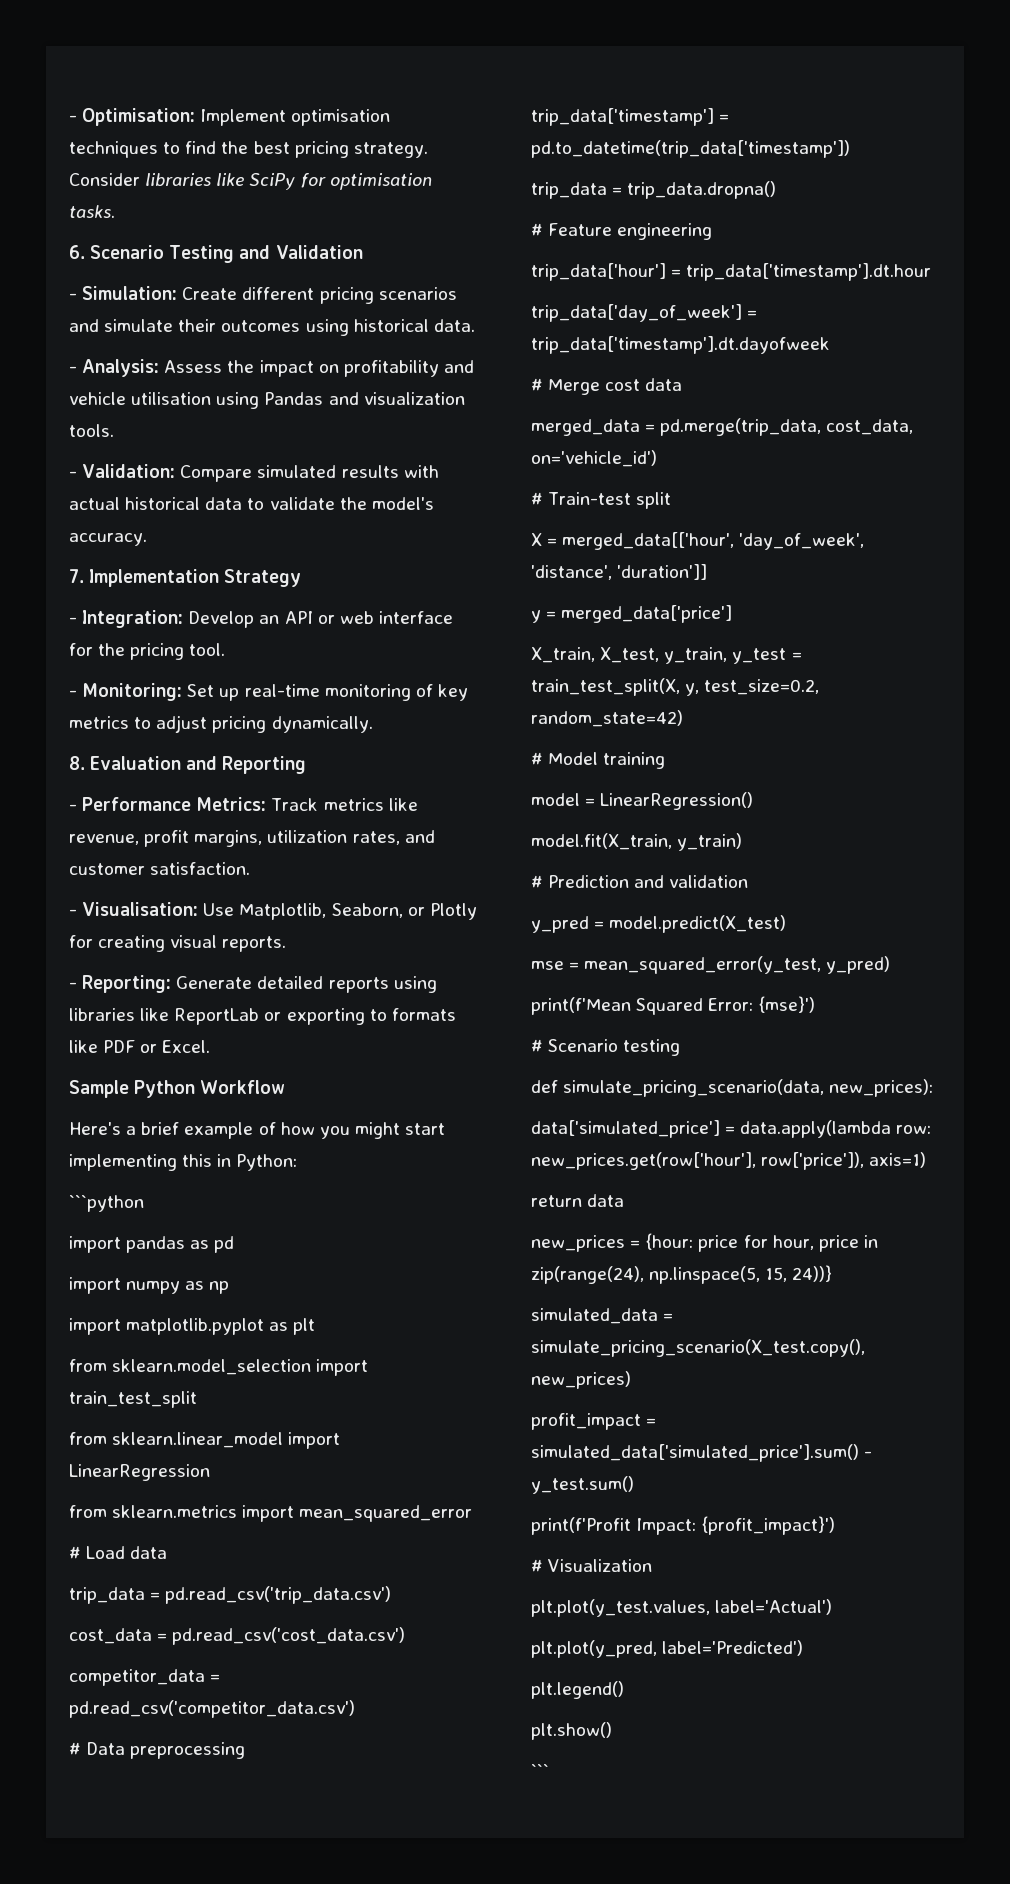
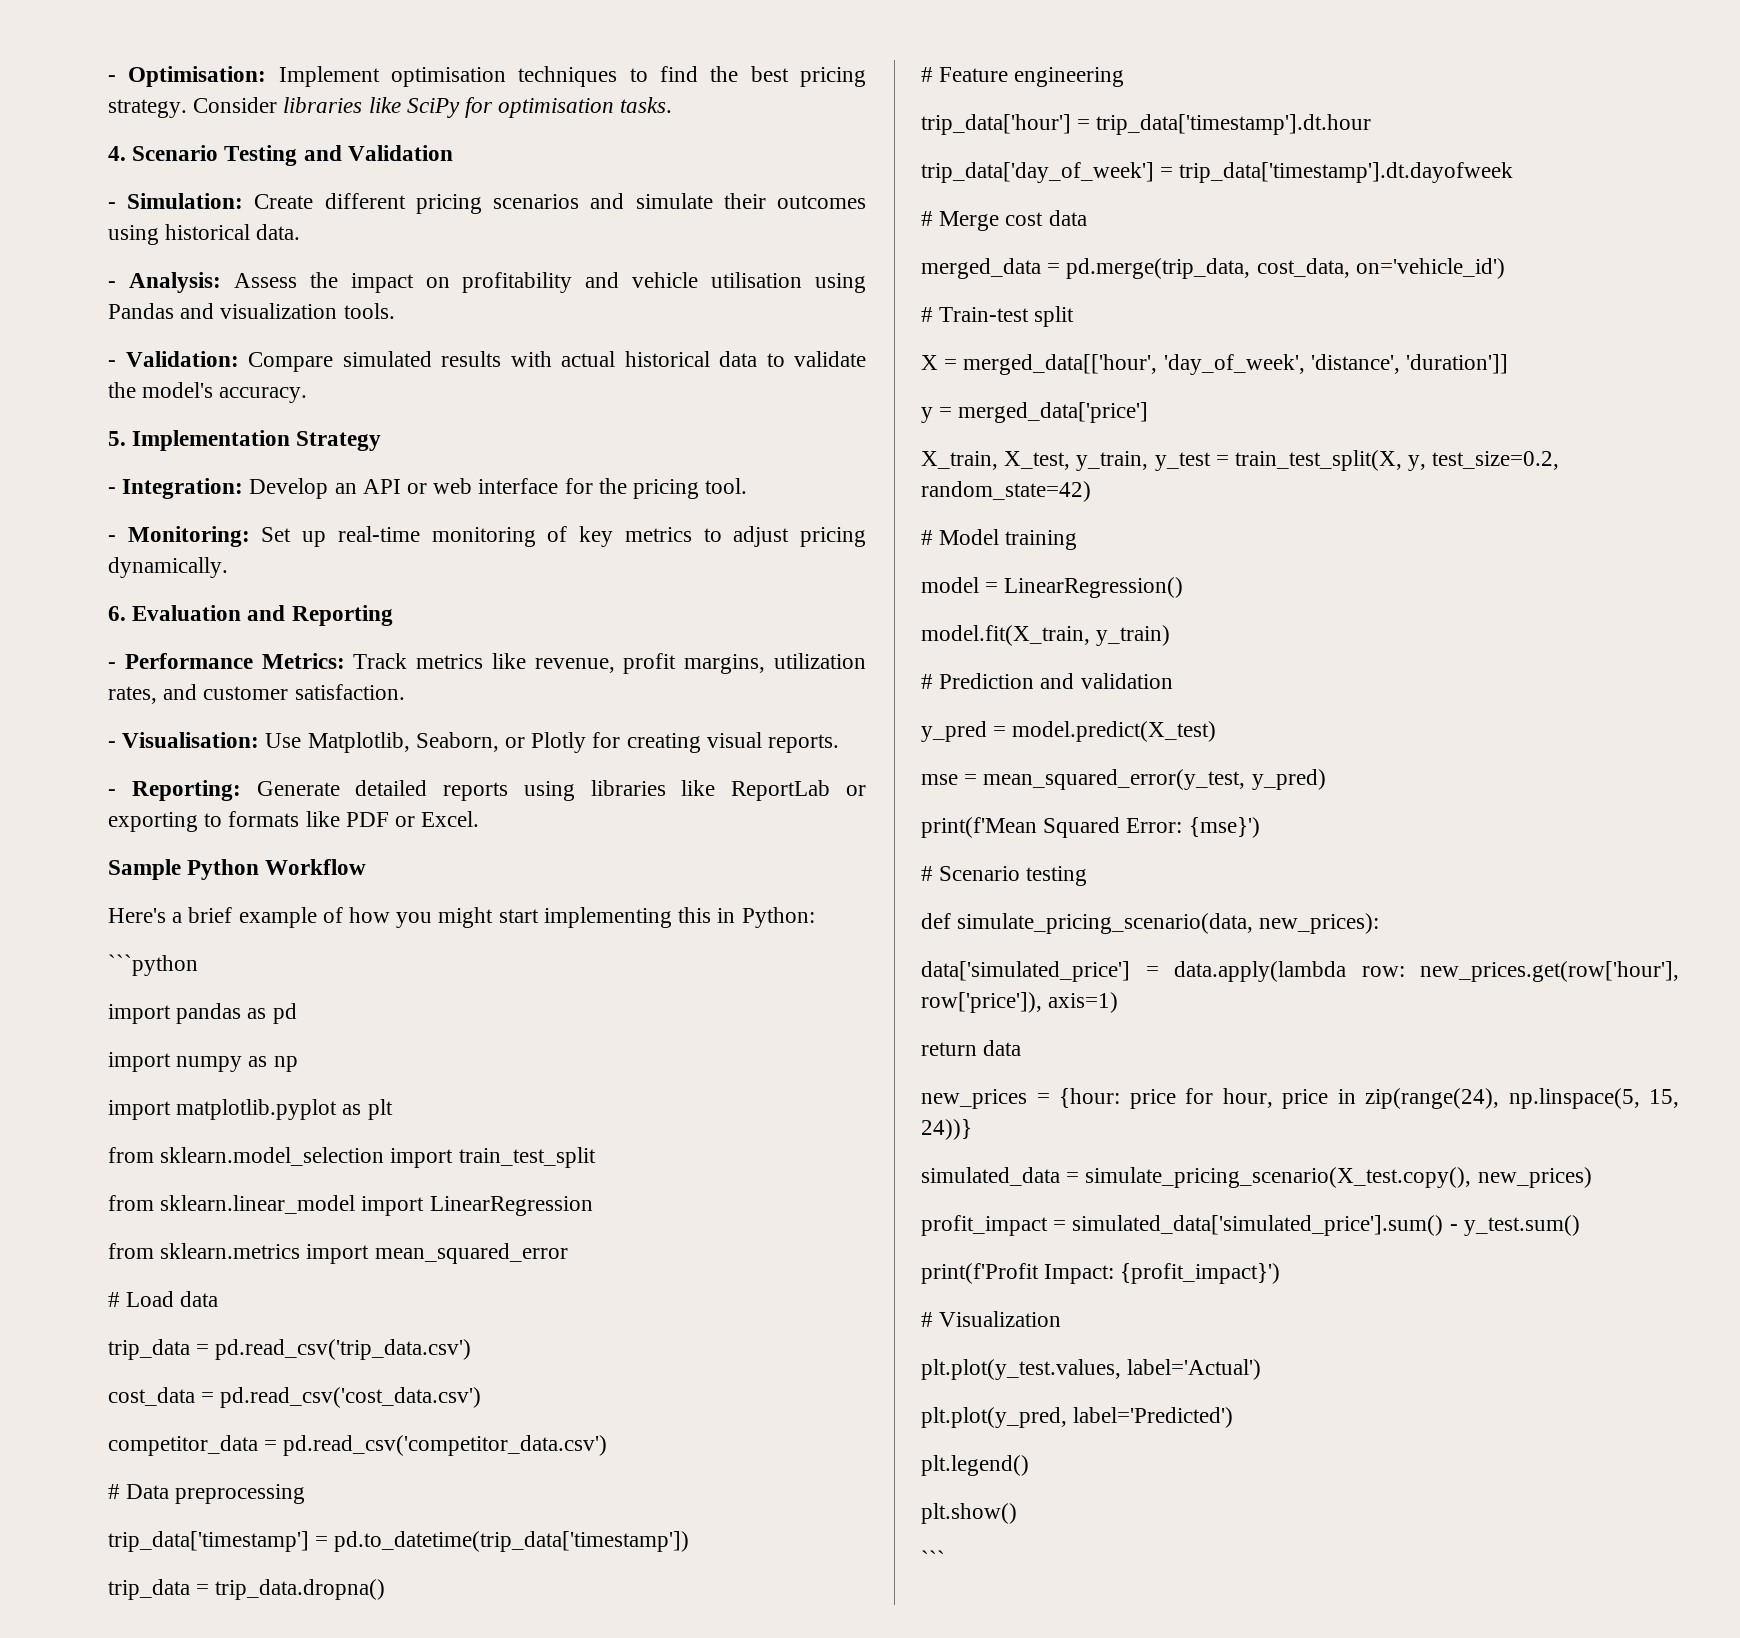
[69,245,85,259] 6. -> [108,146,126,161] 4.
[69,569,84,583] 7. -> [108,431,126,446] 5.
[69,756,85,770] 8. -> [108,606,126,621] 6.

